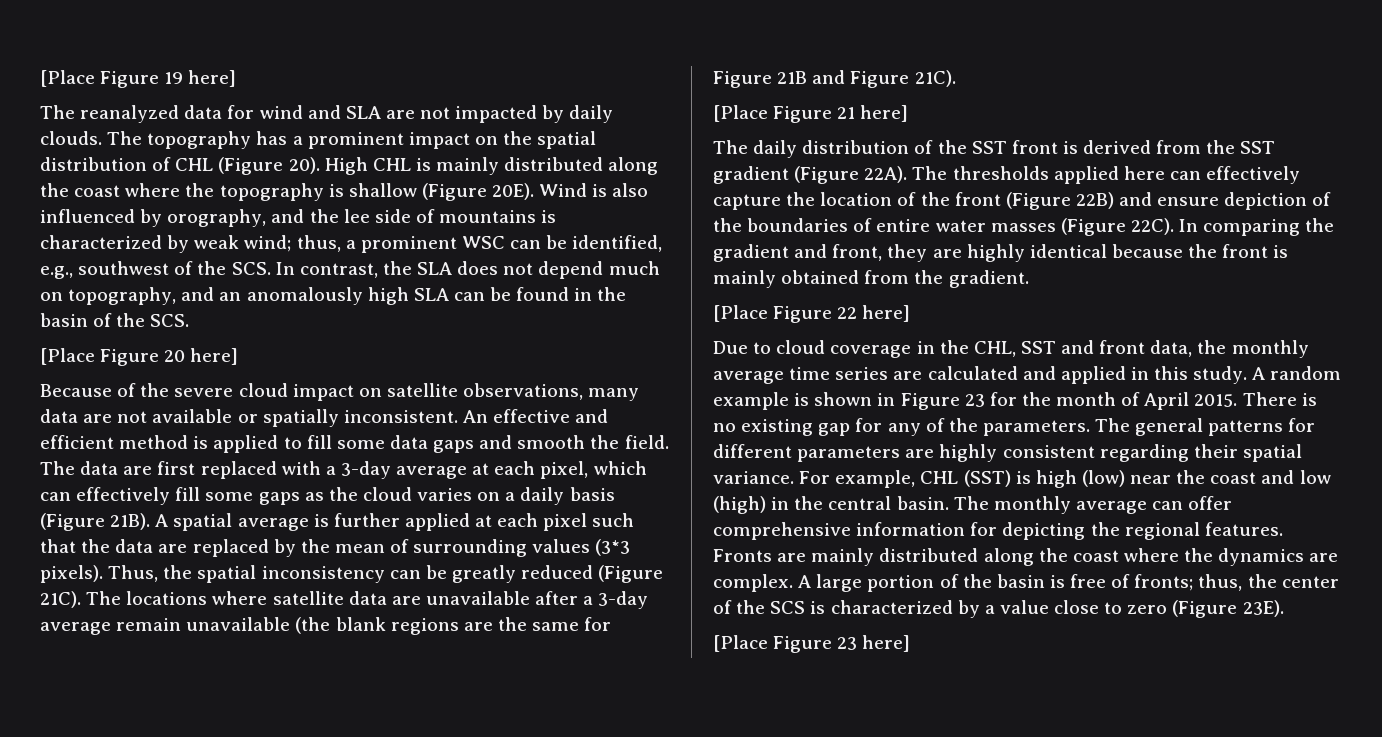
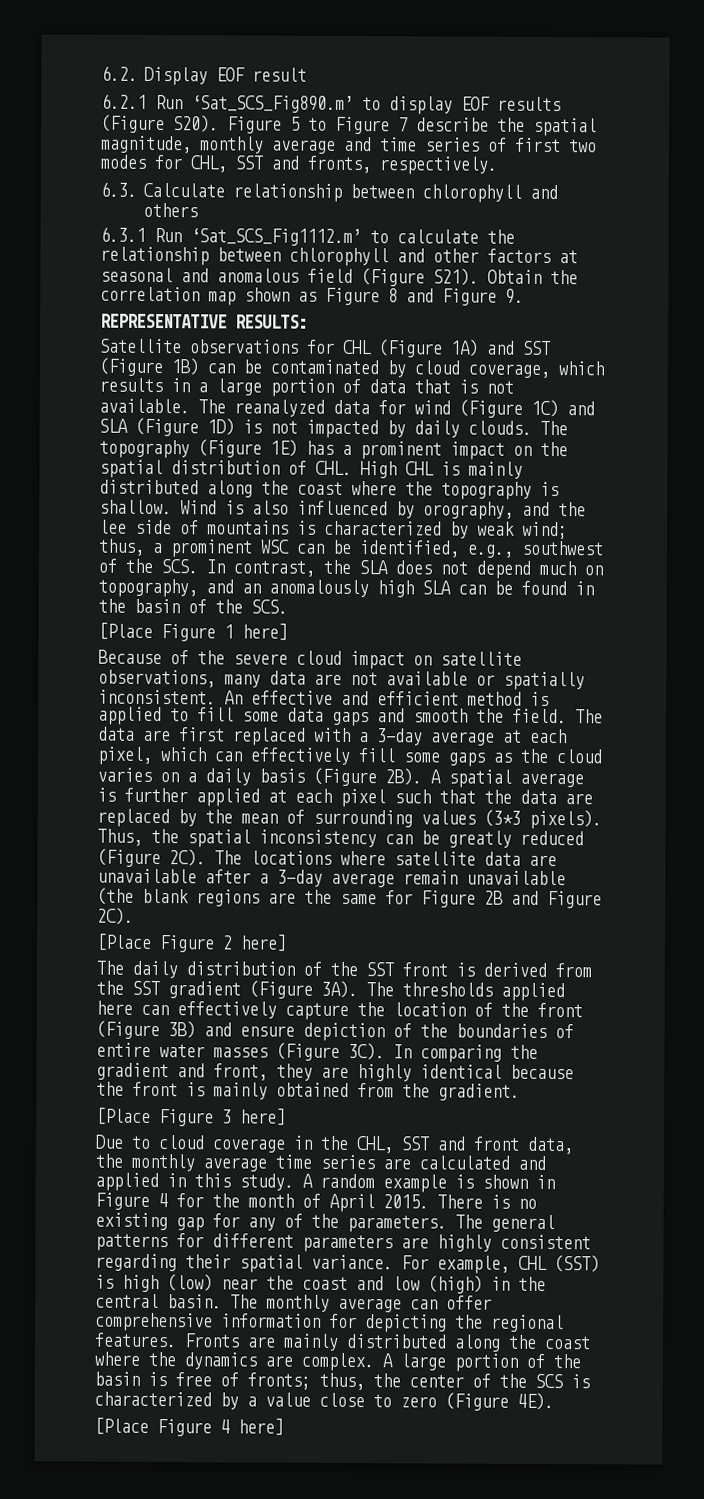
[40,70,237,88] [Place Figure 19 here] // -> [101,65,307,86] [101,93,561,115] [101,114,597,137] [101,135,597,154] [100,154,498,175] [100,181,558,203] [143,202,198,218] [100,226,515,247] [100,246,578,267] [100,267,578,287] [100,286,524,306] [100,313,308,329] [100,338,551,358] [99,357,604,378] [99,377,514,397] [99,398,190,414] 6.2. Display EOF result // 6.2.1 Run ‘Sat_SCS_Fig890.m’ to display EOF results (Figure S20). Figure 5 to Figure 7 describe the spatial magnitude, monthly average and time series of first two modes for CHL, SST and fronts, respectively. // 6.3. Calculate relationship between chlorophyll and others // 6.3.1 Run ‘Sat_SCS_Fig1112.m’ to calculate the relationship between chlorophyll and other factors at seasonal and anomalous field (Figure S21). Obtain the correlation map shown as Figure 8 and Figure 9. // REPRESENTATIVE RESULTS: // Satellite observations for CHL (Figure 1A) and SST (Figure 1B) can be contaminated by cloud coverage, which results in a large portion of data that is not available.
[307,105,415,119] and SLA are -> [459,399,595,418] [99,417,262,437] (Figure 1C) and SLA (Figure 1D) is
(252, 140) none -> [198,439,298,458] (Figure 1E)
[175,157,320,175] CHL (Figure 20). -> [315,460,352,475] CHL.
[348,183,535,201] shallow (Figure 20E). -> [99,499,172,515] shallow.
[164,350,186,362] 20 -> [224,624,234,639] 1
[110,513,151,530] 21B). -> [385,768,422,786] 2B).
[40,591,81,608] 21C). -> [169,849,206,867] 2C).
[777,70,956,88] [713,105,856,123] 21B and Figure 21C). // [Place Figure 21 -> [484,890,602,909] [97,907,134,925] [96,933,233,953] 2B and Figure 2C). // [Place Figure 2
[864,166,908,183] 22A). -> [321,980,358,999] 3A).
[1075,192,1114,209] 22B) -> [168,1021,196,1039] 3B)
[1130,218,1174,235] 22C). -> [348,1042,385,1061] 3C).
[837,307,858,319] 22 -> [222,1109,232,1124] 3
[964,394,985,407] 23 -> [158,1193,168,1208] 4
[1242,600,1284,617] [713,635,858,653] 23E). // [Place Figure 23 -> [517,1392,554,1411] [94,1417,230,1437] 4E). // [Place Figure 4

